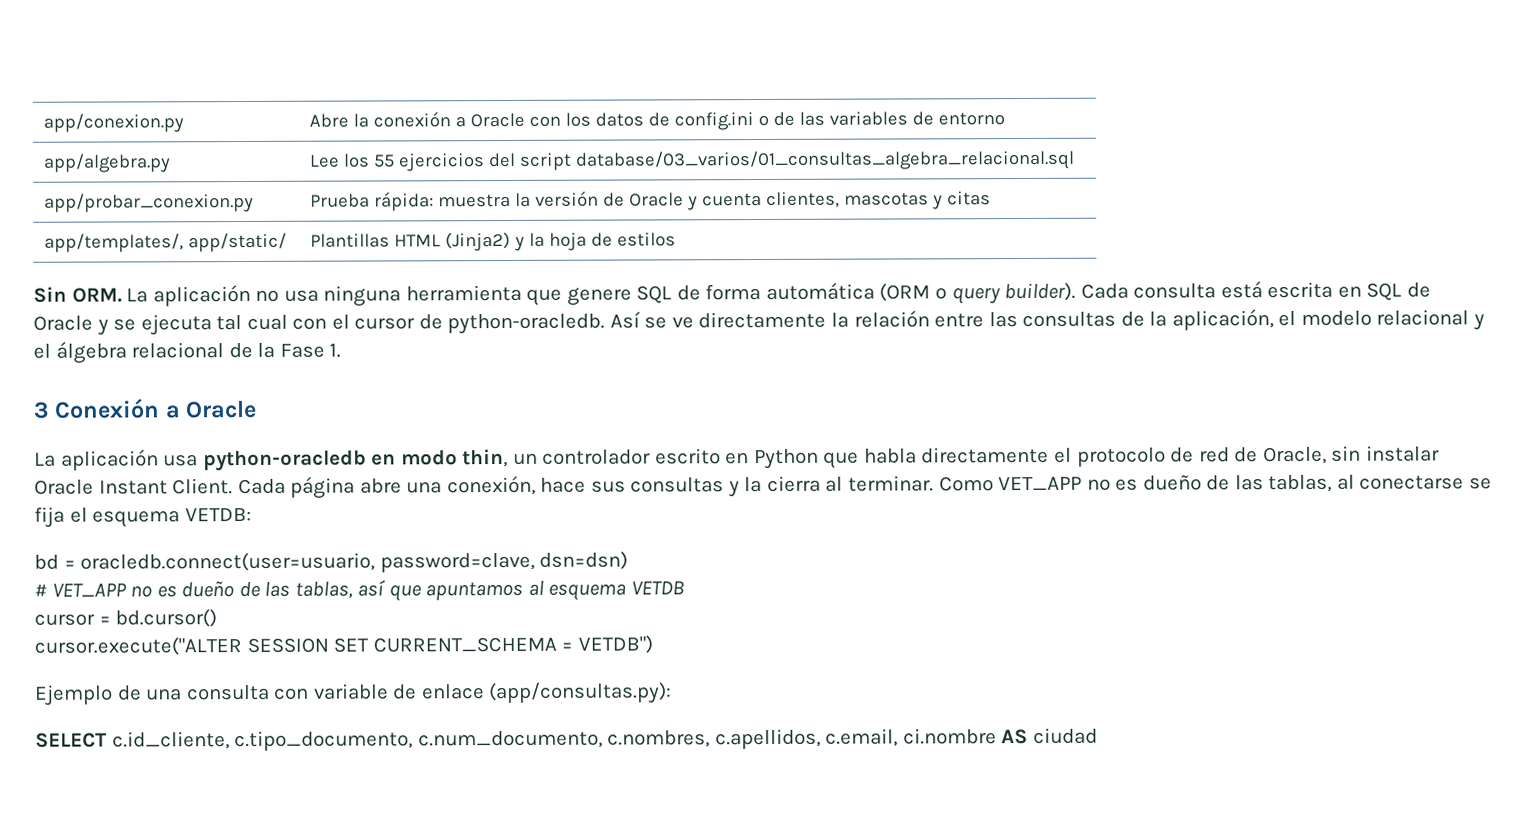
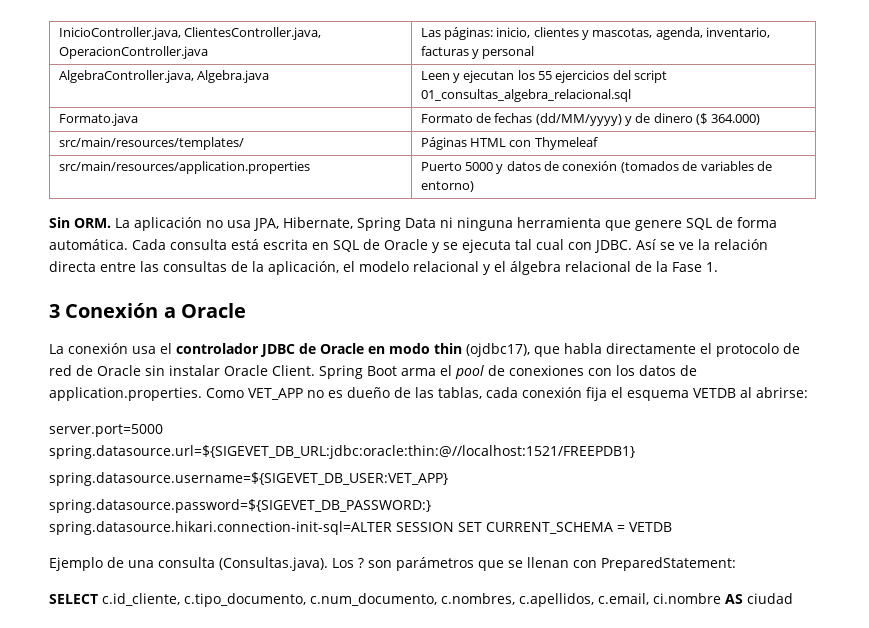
[43,113,185,133] [309,111,1005,131] [43,153,172,173] [309,154,341,168] app/conexion.py | Abre la conexión a Oracle con los datos de config.ini o de las variables de entorno // app/algebra.py | Lee -> [58,27,321,40] [58,46,208,59] [420,27,771,40] [420,46,535,59] [58,70,269,83] [420,70,515,83] InicioController.java, ClientesController.java, OperacionController.java | Las páginas: inicio, clientes y mascotas, agenda, inventario, facturas y personal // AlgebraController.java, Algebra.java | Leen y ejecutan
[574,149,1075,171] [44,192,255,213] [310,190,991,212] [44,232,287,253] [310,231,676,252] database/03_varios/01_consultas_algebra_relacional.sql // app/probar_conexion.py | Prueba rápida: muestra la versión de Oracle y cuenta clientes, mascotas y citas // app/templates/, app/static/ | Plantillas HTML (Jinja2) y la hoja de estilos -> [420,89,631,102] [58,113,138,126] [420,113,760,126] [58,137,244,150] [420,137,598,150] [58,161,310,174] [420,161,772,174] [420,181,474,192] 01_consultas_algebra_relacional.sql // Formato.java | Formato de fechas (dd/MM/yyyy) y de dinero ($ 364.000) // src/main/resources/templates/ | Páginas HTML con Thymeleaf // src/main/resources/application.properties | Puerto 5000 y datos de conexión (tomados de variables de entorno)
(319, 295) none -> [253,217,453,231] JPA, Hibernate, Spring Data ni
[765,282,1077,305] automática (ORM o query builder). -> [49,239,128,250] automática.
[331,313,606,335] el cursor de python-oracledb. -> [594,240,632,253] JDBC.
[698,311,827,329] directamente -> (694, 246) none
(930, 319) none -> [49,261,96,272] directa
[60,448,819,472] aplicación usa python-oracledb en modo thin, un controlador escrito en Python -> [68,343,530,357] conexión usa el controlador JDBC de Oracle en modo thin (ojdbc17),
[1262,446,1327,465] Oracle, -> [97,365,141,376] Oracle
[98,475,935,499] Instant Client. Cada página abre una conexión, hace sus consultas y la cierra al terminar. -> [272,365,697,379] [49,387,202,401] Client. Spring Boot arma el pool de conexiones con los datos de application.properties.
[1336,474,1492,490] [34,506,252,528] [34,551,629,573] [34,579,685,602] [34,609,218,628] [34,637,242,656] al conectarse se fija el esquema VETDB: // bd = oracledb.connect(user=usuario, password=clave, dsn=dsn) // # VET_APP no es dueño de las tablas, así que apuntamos al esquema VETDB // cursor = bd.cursor() // cursor.execute("ALTER -> [486,387,808,401] [49,424,163,437] [49,445,635,459] [49,472,448,486] [49,499,431,513] [49,521,392,535] cada conexión fija el esquema VETDB al abrirse: // server.port=5000 // spring.datasource.url=${SIGEVET_DB_URL:jdbc:oracle:thin:@//localhost:1521/FREEPDB1} // spring.datasource.username=${SIGEVET_DB_USER:VET_APP} // spring.datasource.password=${SIGEVET_DB_PASSWORD:} // spring.datasource.hikari.connection-init-sql=ALTER
[577,635,653,654] VETDB") -> [629,522,672,532] VETDB
[274,682,673,705] con variable de enlace (app/consultas.py): -> [219,557,736,571] (Consultas.java). Los ? son parámetros que se llenan con PreparedStatement:

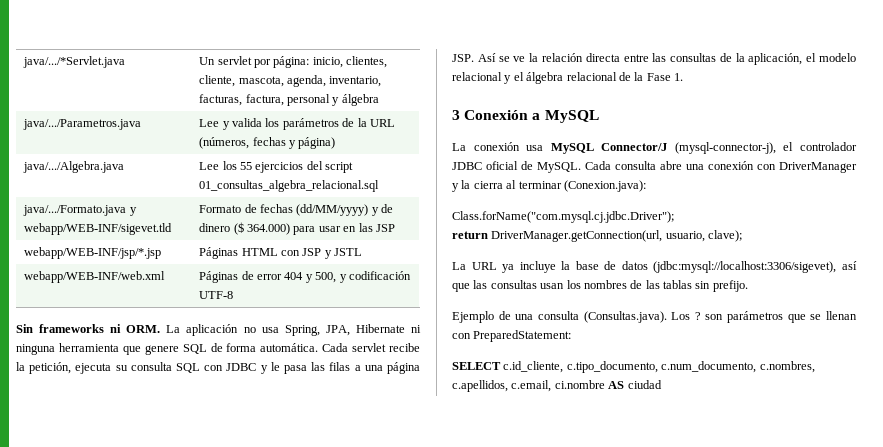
[58,27,321,40] [58,46,208,59] [420,27,771,40] [420,46,535,59] [58,70,269,83] [420,70,515,83] InicioController.java, ClientesController.java, OperacionController.java | Las páginas: inicio, clientes y mascotas, agenda, inventario, facturas y personal // AlgebraController.java, Algebra.java | Leen y ejecutan -> [23,56,126,68] [199,56,388,68] [199,75,382,87] [199,94,379,106] [23,119,142,130] [199,118,395,130] [199,137,336,149] [23,161,125,173] [199,162,220,170] java/.../*Servlet.java | Un servlet por página: inicio, clientes, cliente, mascota, agenda, inventario, facturas, factura, personal y álgebra // java/.../Parametros.java | Lee y valida los parámetros de la URL (números, fechas y página) // java/.../Algebra.java | Lee
[58,113,138,126] Formato.java -> [23,205,137,216] [24,223,173,235] java/.../Formato.java y webapp/WEB-INF/sigevet.tld
[58,137,244,150] [420,137,598,150] [58,161,310,174] [420,161,772,174] [420,181,474,192] // src/main/resources/templates/ | Páginas HTML con Thymeleaf // src/main/resources/application.properties | Puerto 5000 y datos de conexión (tomados de variables de entorno) -> [293,223,395,235] [24,247,162,259] [199,247,363,259] [24,271,166,283] [199,271,411,283] [199,291,234,299] para usar en las JSP // webapp/WEB-INF/jsp/*.jsp | Páginas HTML con JSP y JSTL // webapp/WEB-INF/web.xml | Páginas de error 404 y 500, y codificación UTF-8
(70, 222) none -> [39,324,122,333] frameworks ni
[253,217,436,231] JPA, Hibernate, Spring Data -> [284,324,405,336] Spring, JPA, Hibernate
[170,239,632,253] consulta está escrita en SQL de Oracle y se ejecuta tal cual con JDBC. -> [352,343,420,352] [16,362,420,374] [452,54,474,62] servlet recibe la petición, ejecuta su consulta SQL con JDBC y le pasa las filas a una página JSP.
[180,303,246,318] Oracle -> [544,110,599,123] MySQL
[160,343,800,357] [49,365,697,379] [49,387,808,401] [49,424,163,437] [49,445,635,459] [49,472,448,486] [49,499,431,513] [49,521,672,535] el controlador JDBC de Oracle en modo thin (ojdbc17), que habla directamente el protocolo de red de Oracle sin instalar Oracle Client. Spring Boot arma el pool de conexiones con los datos de application.properties. Como VET_APP no es dueño de las tablas, cada conexión fija el esquema VETDB al abrirse: // server.port=5000 // spring.datasource.url=${SIGEVET_DB_URL:jdbc:oracle:thin:@//localhost:1521/FREEPDB1} // spring.datasource.username=${SIGEVET_DB_USER:VET_APP} // spring.datasource.password=${SIGEVET_DB_PASSWORD:} // spring.datasource.hikari.connection-init-sql=ALTER SESSION SET CURRENT_SCHEMA = VETDB -> [550,142,857,154] [452,161,857,173] [452,180,646,192] [452,211,674,223] [452,230,743,242] [452,261,857,273] [452,280,748,292] MySQL Connector/J (mysql-connector-j), el controlador JDBC oficial de MySQL. Cada consulta abre una conexión con DriverManager y la cierra al terminar (Conexion.java): // Class.forName("com.mysql.cj.jdbc.Driver"); // return DriverManager.getConnection(url, usuario, clave); // La URL ya incluye la base de datos (jdbc:mysql://localhost:3306/sigevet), así que las consultas usan los nombres de las tablas sin prefijo.

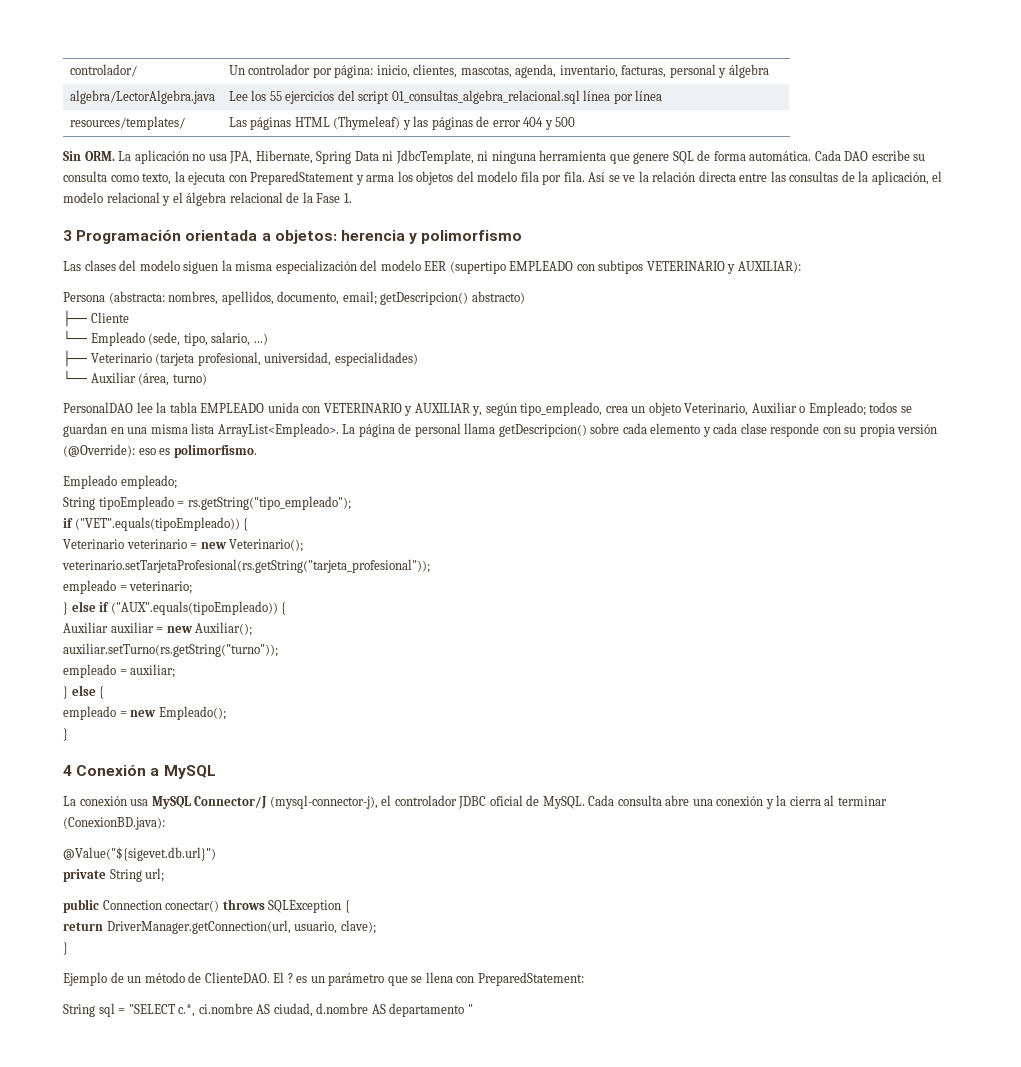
[23,56,126,68] java/.../*Servlet.java -> [69,64,137,77] controlador/
[217,56,252,65] servlet -> [248,64,311,75] controlador
[199,75,284,87] cliente, mascota, -> [460,66,512,78] mascotas,
[245,94,284,106] factura, -> (667, 71) none
[23,119,142,130] [199,118,395,130] [199,137,336,149] [23,161,125,173] java/.../Parametros.java | Lee y valida los parámetros de la URL (números, fechas y página) // java/.../Algebra.java -> [69,90,215,104] algebra/LectorAlgebra.java
[23,205,137,216] [24,223,173,235] [199,204,394,216] [199,222,395,235] [24,247,162,259] [199,247,363,259] [24,271,166,283] [199,271,411,283] [199,291,234,299] // java/.../Formato.java y webapp/WEB-INF/sigevet.tld | Formato de fechas (dd/MM/yyyy) y de dinero ($ 364.000) para usar en las JSP // webapp/WEB-INF/jsp/*.jsp | Páginas HTML con JSP y JSTL // webapp/WEB-INF/web.xml | Páginas de error 404 y 500, y codificación UTF-8 -> [583,90,663,104] [69,116,185,130] [228,116,576,130] línea por línea // resources/templates/ | Las páginas HTML (Thymeleaf) y las páginas de error 404 y 500
[39,324,122,333] frameworks ni -> (81, 156) none
[284,324,405,336] Spring, JPA, Hibernate -> [229,150,474,164] JPA, Hibernate, Spring Data ni JdbcTemplate,
[352,343,420,352] [16,362,420,374] [452,54,474,62] servlet recibe la petición, ejecuta su consulta SQL con JDBC y le pasa las filas a una página JSP. -> [844,150,926,161] [63,171,585,185] DAO escribe su consulta como texto, la ejecuta con PreparedStatement y arma los objetos del modelo fila por fila.
(460, 115) none -> [76,230,523,244] [63,260,801,274] [63,291,525,305] [63,310,129,327] [63,330,268,346] [63,350,418,367] [63,370,207,386] [63,402,912,416] [63,423,938,437] [63,444,257,458] [63,475,177,489] [63,496,351,510] [63,517,249,531] [63,539,304,552] [62,559,430,573] [63,580,193,594] [63,601,287,615] [63,622,253,636] [63,643,278,657] [63,664,176,678] [63,685,105,699] [63,706,226,720] [63,728,68,741] [63,765,72,776] Programación orientada a objetos: herencia y polimorfismo // Las clases del modelo siguen la misma especialización del modelo EER (supertipo EMPLEADO con subtipos VETERINARIO y AUXILIAR): // Persona (abstracta: nombres, apellidos, documento, email; getDescripcion() abstracto) // ├── Cliente // └── Empleado (sede, tipo, salario, ...) // ├── Veterinario (tarjeta profesional, universidad, especialidades) // └── Auxiliar (área, turno) // PersonalDAO lee la tabla EMPLEADO unida con VETERINARIO y AUXILIAR y, según tipo_empleado, crea un objeto Veterinario, Auxiliar o Empleado; todos se guardan en una misma lista ArrayList<Empleado>. La página de personal llama getDescripcion() sobre cada elemento y cada clase responde con su propia versión (@Override): eso es polimorfismo. // Empleado empleado; // String tipoEmpleado = rs.getString("tipo_empleado"); // if ("VET".equals(tipoEmpleado)) { // Veterinario veterinario = new Veterinario(); // veterinario.setTarjetaProfesional(rs.getString("tarjeta_profesional")); // empleado = veterinario; // } else if ("AUX".equals(tipoEmpleado)) { // Auxiliar auxiliar = new Auxiliar(); // auxiliar.setTurno(rs.getString("turno")); // empleado = auxiliar; // } else { // empleado = new Empleado(); // } // 4
[757,162,857,173] con DriverManager -> (764, 801) none
[563,180,646,192] [452,211,674,223] [452,230,743,242] [452,261,857,273] [452,280,748,292] [452,311,784,323] (Conexion.java): // Class.forName("com.mysql.cj.jdbc.Driver"); // return DriverManager.getConnection(url, usuario, clave); // La URL ya incluye la base de datos (jdbc:mysql://localhost:3306/sigevet), así que las consultas usan los nombres de las tablas sin prefijo. // Ejemplo de una consulta (Consultas.java). Los ? son parámetros -> [63,817,165,830] [63,847,216,861] [63,868,165,882] [63,899,350,913] [63,920,376,934] [63,942,68,955] [63,972,385,986] (ConexionBD.java): // @Value("${sigevet.db.url}") // private String url; // public Connection conectar() throws SQLException { // return DriverManager.getConnection(url, usuario, clave); // } // Ejemplo de un método de ClienteDAO. El ? es un parámetro
[826,311,857,320] llenan -> [425,972,453,983] llena
[452,361,815,373] [452,380,662,392] SELECT c.id_cliente, c.tipo_documento, c.num_documento, c.nombres, c.apellidos, c.email, ci.nombre AS ciudad -> [63,1003,473,1017] String sql = "SELECT c.*, ci.nombre AS ciudad, d.nombre AS departamento "

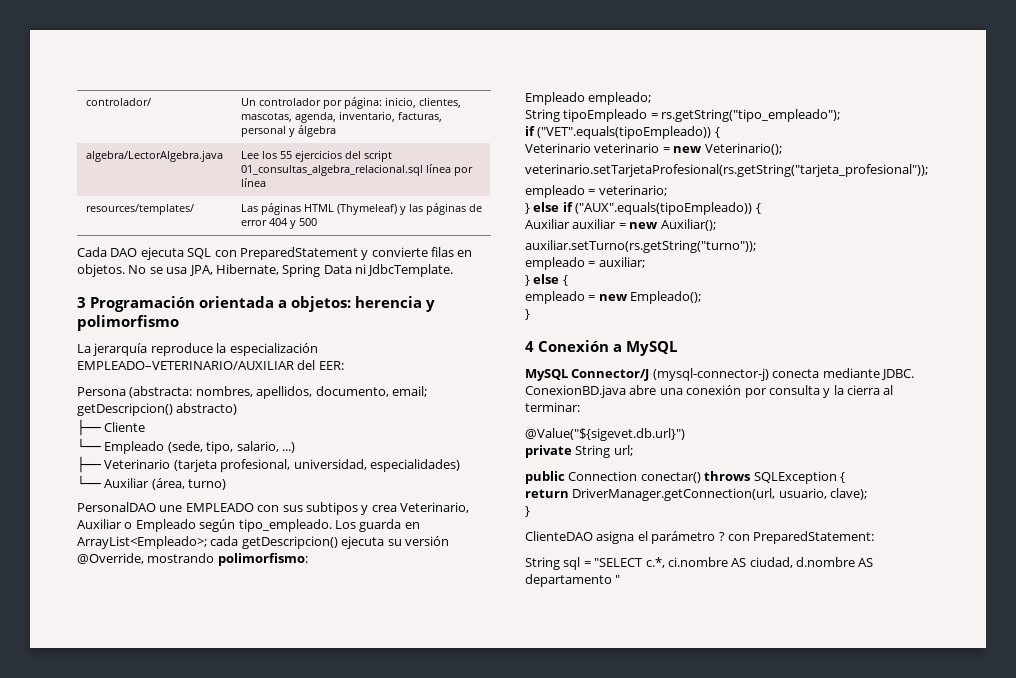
[63,150,206,164] Sin ORM. La aplicación no -> [77,247,473,260] [77,264,163,277] Cada DAO ejecuta SQL con PreparedStatement y convierte filas en objetos. No se
[395,150,926,164] [63,171,943,185] [63,192,352,206] JdbcTemplate, ni ninguna herramienta que genere SQL de forma automática. Cada DAO escribe su consulta como texto, la ejecuta con PreparedStatement y arma los objetos del modelo fila por fila. Así se ve la relación directa entre las consultas de la aplicación, el modelo relacional y el álgebra relacional de la Fase 1. -> [367,264,454,277] JdbcTemplate.
[63,260,801,274] Las clases del modelo siguen la misma especialización del modelo EER (supertipo EMPLEADO con subtipos VETERINARIO y AUXILIAR): -> [77,343,318,356] [77,360,344,370] La jerarquía reproduce la especialización EMPLEADO–VETERINARIO/AUXILIAR del EER:
[136,402,912,416] [63,423,938,437] [63,444,257,458] lee la tabla EMPLEADO unida con VETERINARIO y AUXILIAR y, según tipo_empleado, crea un objeto Veterinario, Auxiliar o Empleado; todos se guardan en una misma lista ArrayList<Empleado>. La página de personal llama getDescripcion() sobre cada elemento y cada clase responde con su propia versión (@Override): eso es polimorfismo. -> [159,502,469,515] [77,519,420,532] [77,536,449,549] [77,553,308,566] une EMPLEADO con sus subtipos y crea Veterinario, Auxiliar o Empleado según tipo_empleado. Los guarda en ArrayList<Empleado>; cada getDescripcion() ejecuta su versión @Override, mostrando polimorfismo:
[63,795,662,809] La conexión usa MySQL Connector/J (mysql-connector-j), el controlador JDBC oficial de MySQL. Cada consulta -> [525,368,914,381] [525,385,626,398] MySQL Connector/J (mysql-connector-j) conecta mediante JDBC. ConexionBD.java
(764, 801) none -> [744,385,820,398] por consulta
[837,796,887,806] [63,817,165,830] terminar (ConexionBD.java): -> [525,402,580,412] terminar:
[63,972,453,986] Ejemplo de un método de ClienteDAO. El ? es un parámetro que se llena -> [525,531,725,544] ClienteDAO asigna el parámetro ?

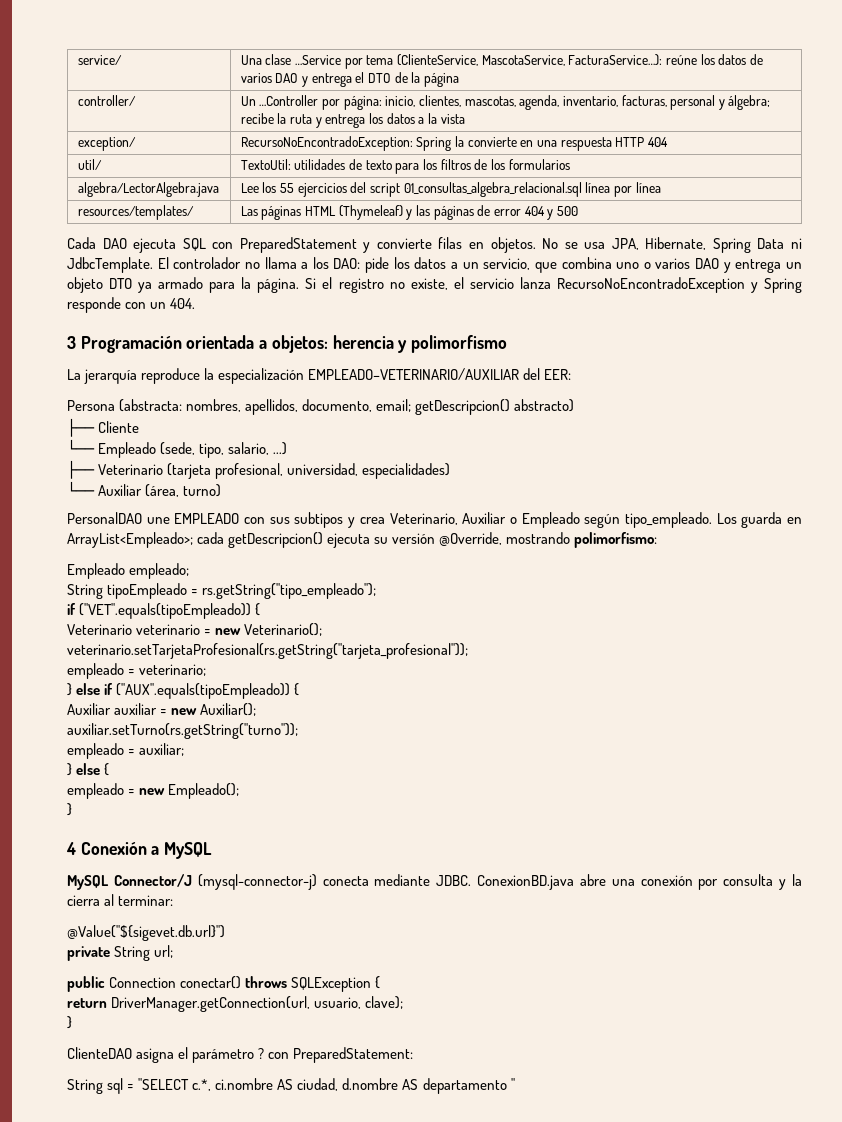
[85,98,151,106] controlador/ -> [77,55,122,65] [240,54,763,69] [240,72,459,87] [77,95,136,106] service/ | Una clase …Service por tema (ClienteService, MascotaService, FacturaService…): reúne los datos de varios DAO y entrega el DTO de la página // controller/
[258,98,321,106] controlador -> [259,95,319,106] …Controller
[297,125,336,137] álgebra -> [728,95,771,110] [240,113,465,128] [77,137,136,151] [240,136,668,151] [77,159,102,170] [240,159,570,174] álgebra; recibe la ruta y entrega los datos a la vista // exception/ | RecursoNoEncontradoException: Spring la convierte en una respuesta HTTP 404 // util/ | TextoUtil: utilidades de texto para los filtros de los formularios
(454, 270) none -> [157,257,803,273] [67,277,802,293] [67,297,196,313] El controlador no llama a los DAO: pide los datos a un servicio, que combina uno o varios DAO y entrega un objeto DTO ya armado para la página. Si el registro no existe, el servicio lanza RecursoNoEncontradoException y Spring responde con un 404.

